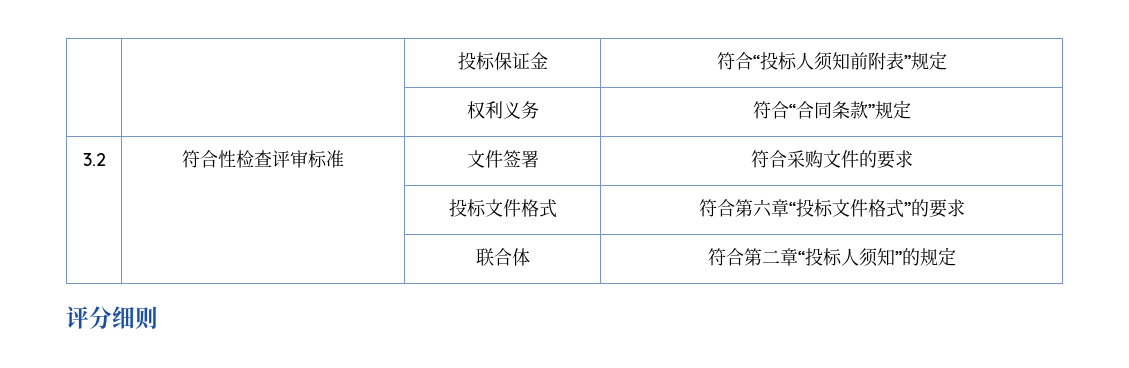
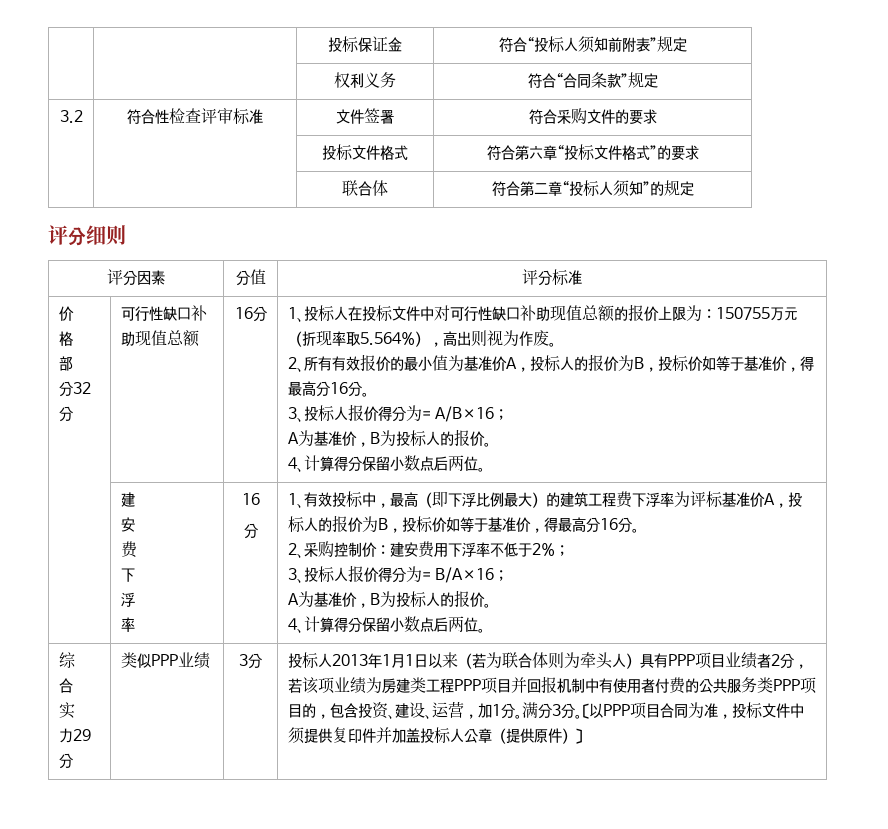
(158, 318) none -> [107,269,165,286] [235,269,266,286] [522,269,582,286] [58,306,74,321] [58,331,74,346] [58,356,73,371] [58,381,91,397] [58,406,73,422] [120,305,207,321] [120,330,200,347] [234,306,267,322] [287,304,798,322] [287,330,556,347] [287,354,814,372] [287,381,369,397] [287,404,509,422] [287,429,491,447] [287,455,485,472] [120,492,135,507] [120,517,135,532] [120,541,138,558] [120,568,135,582] [120,592,135,607] [120,617,135,632] [241,493,260,505] [243,523,258,539] [287,491,802,508] [287,515,639,533] [287,541,569,558] [287,565,509,583] [287,590,491,608] [287,616,485,633] [58,652,76,668] [58,678,73,693] [58,702,75,719] [58,728,91,743] [58,753,73,769] [120,652,210,669] [239,653,262,669] [287,652,808,669] [287,676,817,694] [287,701,804,719] [287,727,583,744] // 评分因素 | 分值 | 评分标准 // 价 // 格 // 部 // 分32分 | 可行性缺口补助现值总额 | 16分 | 1、投标人在投标文件中对可行性缺口补助现值总额的报价上限为：150755万元（折现率取5.564%），高出则视为作废。 // 2、所有有效报价的最小值为基准价A，投标人的报价为B，投标价如等于基准价，得最高分16分。 // 3、投标人报价得分为= A/B×16； // A为基准价，B为投标人的报价。 // 4、计算得分保留小数点后两位。 // | 建 // 安 // 费 // 下 // 浮 // 率 | 16 // 分 | 1、有效投标中，最高（即下浮比例最大）的建筑工程费下浮率为评标基准价A，投标人的报价为B，投标价如等于基准价，得最高分16分。 // 2、采购控制价：建安费用下浮率不低于2%； // 3、投标人报价得分为= B/A×16； // A为基准价，B为投标人的报价。 // 4、计算得分保留小数点后两位。 // 综 // 合 // 实 // 力29分 | 类似PPP业绩 | 3分 | 投标人2013年1月1日以来（若为联合体则为牵头人）具有PPP项目业绩者2分，若该项业绩为房建类工程PPP项目并回报机制中有使用者付费的公共服务类PPP项目的，包含投资、建设、运营，加1分。满分3分。〔以PPP项目合同为准，投标文件中须提供复印件并加盖投标人公章（提供原件）〕

